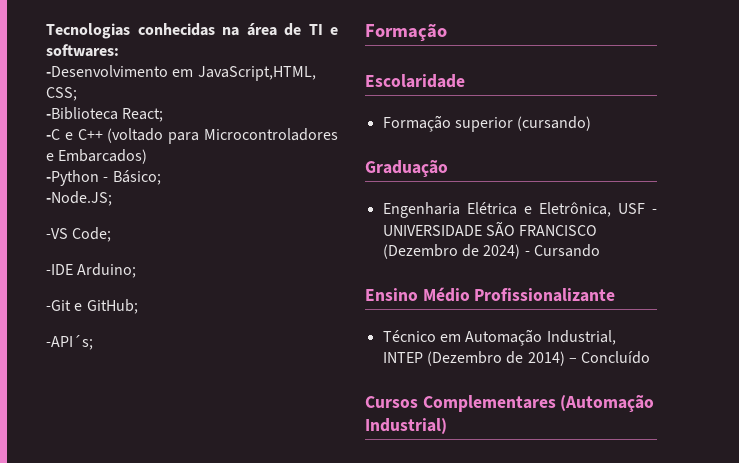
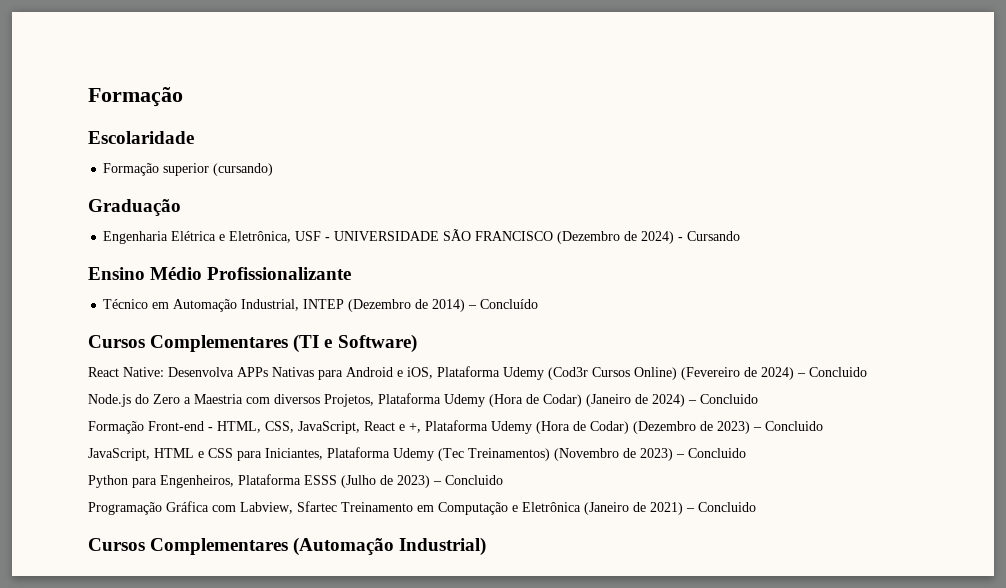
[46,23,338,39] [46,44,119,57] [46,65,316,81] [46,87,77,101] [46,107,164,122] [46,128,338,144] [46,149,148,164] [46,170,161,186] [46,191,112,206] [46,227,112,242] [46,263,137,278] [46,299,138,314] [46,335,93,350] Tecnologias conhecidas na área de TI e softwares: // -Desenvolvimento em JavaScript,HTML, CSS; // -Biblioteca React; // -C e C++ (voltado para Microcontroladores e Embarcados) // -Python - Básico; // -Node.JS; // -VS Code; // -IDE Arduino; // -Git e GitHub; // -API´s; // -> (88, 97) none
(651, 357) none -> [88,334,417,353] [88,366,867,380] [88,393,758,407] [88,420,823,434] [88,447,746,461] [88,474,503,488] [88,501,756,515] // Cursos Complementares (TI e Software) // React Native: Desenvolva APPs Nativas para Android e iOS, Plataforma Udemy (Cod3r Cursos Online) (Fevereiro de 2024) – Concluido // Node.js do Zero a Maestria com diversos Projetos, Plataforma Udemy (Hora de Codar) (Janeiro de 2024) – Concluido // Formação Front-end - HTML, CSS, JavaScript, React e +, Plataforma Udemy (Hora de Codar) (Dezembro de 2023) – Concluido // JavaScript, HTML e CSS para Iniciantes, Plataforma Udemy (Tec Treinamentos) (Novembro de 2023) – Concluido // Python para Engenheiros, Plataforma ESSS (Julho de 2023) – Concluido // Programação Gráfica com Labview, Sfartec Treinamento em Computação e Eletrônica (Janeiro de 2021) – Concluido

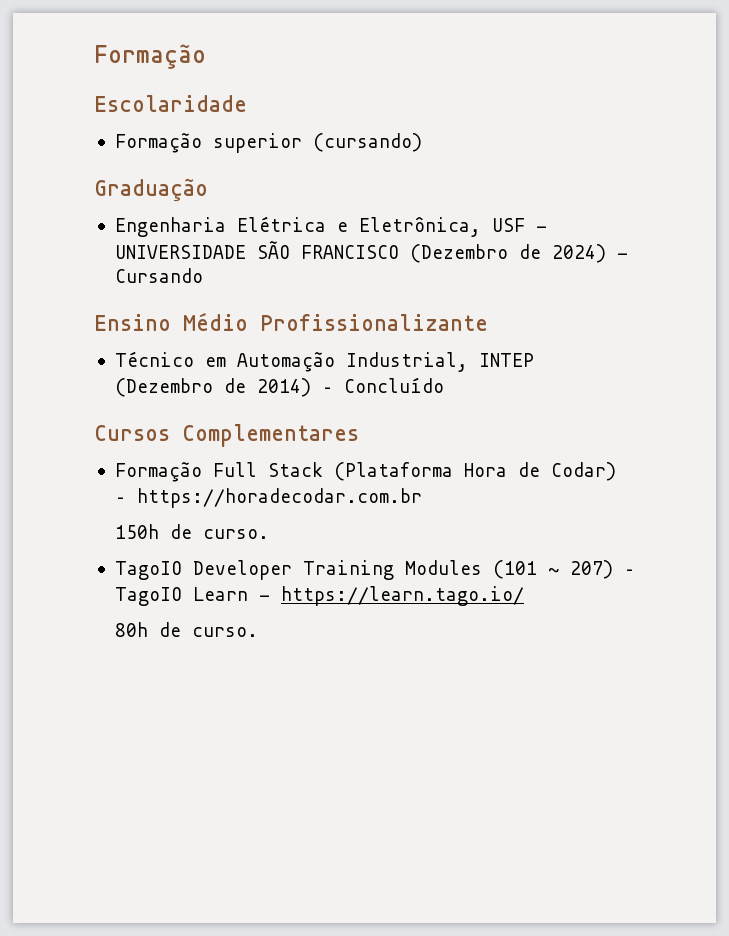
[293,334,417,353] [88,366,867,380] [88,393,758,407] [88,420,823,434] [88,447,746,461] [88,474,503,488] [88,501,756,515] [88,537,487,556] (TI e Software) // React Native: Desenvolva APPs Nativas para Android e iOS, Plataforma Udemy (Cod3r Cursos Online) (Fevereiro de 2024) – Concluido // Node.js do Zero a Maestria com diversos Projetos, Plataforma Udemy (Hora de Codar) (Janeiro de 2024) – Concluido // Formação Front-end - HTML, CSS, JavaScript, React e +, Plataforma Udemy (Hora de Codar) (Dezembro de 2023) – Concluido // JavaScript, HTML e CSS para Iniciantes, Plataforma Udemy (Tec Treinamentos) (Novembro de 2023) – Concluido // Python para Engenheiros, Plataforma ESSS (Julho de 2023) – Concluido // Programação Gráfica com Labview, Sfartec Treinamento em Computação e Eletrônica (Janeiro de 2021) – Concluido // Cursos Complementares (Automação Industrial) -> [114,462,616,482] [114,488,422,508] [115,524,270,539] [114,560,635,580] [114,586,524,606] [115,622,259,637] // Formação Full Stack (Plataforma Hora de Codar) – https://horadecodar.com.br // 150h de curso. // TagoIO Developer Training Modules (101 ~ 207) – TagoIO Learn - https://learn.tago.io/ // 80h de curso.

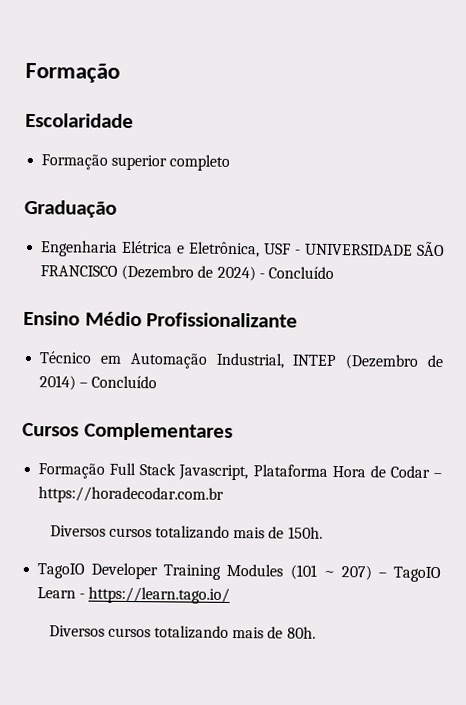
[312,133,422,152] (cursando) -> [169,154,231,171] completo
[114,268,203,283] Cursando -> [267,266,334,279] Concluído
[333,462,453,481] (Plataforma -> [178,464,328,481] Javascript, Plataforma
[550,462,616,481] Codar) -> [389,465,430,478] Codar
[115,524,270,539] 150h de curso. -> [49,525,323,539] Diversos cursos totalizando mais de 150h.
[115,622,259,637] 80h de curso. -> [48,625,316,639] Diversos cursos totalizando mais de 80h.

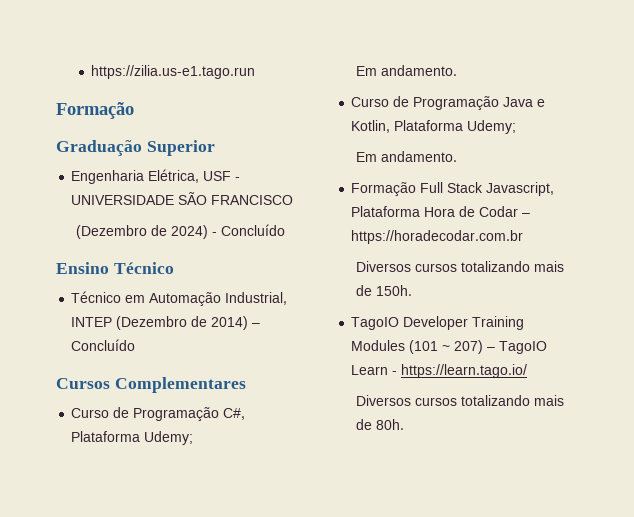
[25,61,120,83] [25,112,134,129] [41,154,231,171] Formação // Escolaridade // Formação superior completo -> [91,65,256,79] [56,102,134,119] https://zilia.us-e1.tago.run // Formação
(117, 208) none -> [146,140,215,156] Superior
[121,240,261,258] Elétrica e Eletrônica, -> [148,169,200,183] Elétrica,
(119, 271) none -> (294, 200) //
[84,311,299,328] Médio Profissionalizante -> [113,262,174,274] Técnico
(233, 431) none -> [71,407,246,421] [71,431,194,445] [355,65,457,76] [351,96,546,110] [351,120,517,134] [355,151,457,162] // Curso de Programação C#, Plataforma Udemy; // Em andamento. // Curso de Programação Java e Kotlin, Plataforma Udemy; // Em andamento.

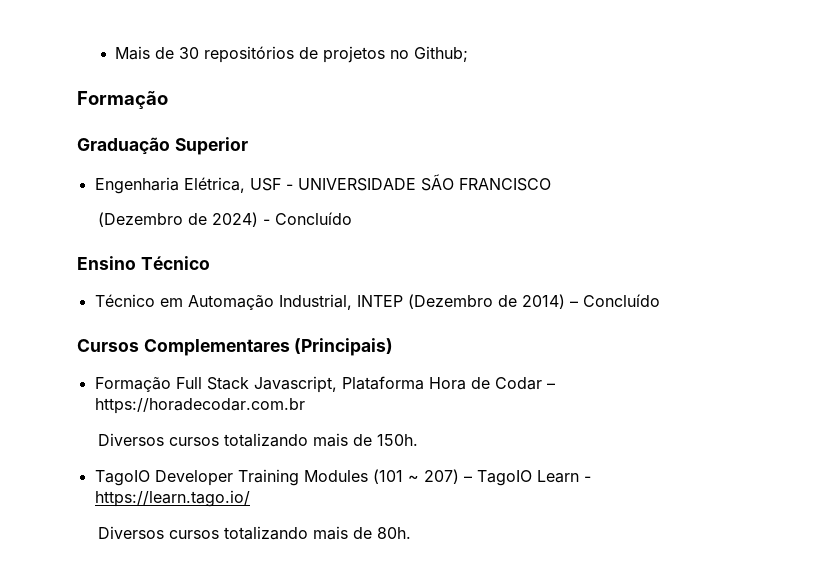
[91,65,256,79] https://zilia.us-e1.tago.run -> [115,46,469,63] Mais de 30 repositórios de projetos no Github;
[71,407,246,421] [71,431,194,445] [355,65,457,76] [351,96,546,110] [351,120,517,134] [355,151,457,162] // Curso de Programação C#, Plataforma Udemy; // Em andamento. // Curso de Programação Java e Kotlin, Plataforma Udemy; // Em andamento. -> [294,338,394,356] (Principais)

